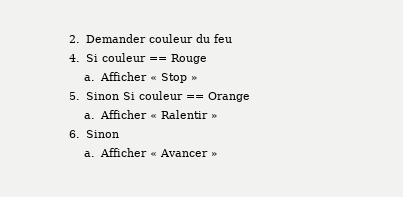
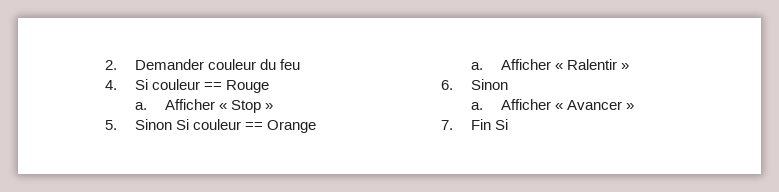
(218, 154) none -> [440,119,508,130] // 7. Fin Si

